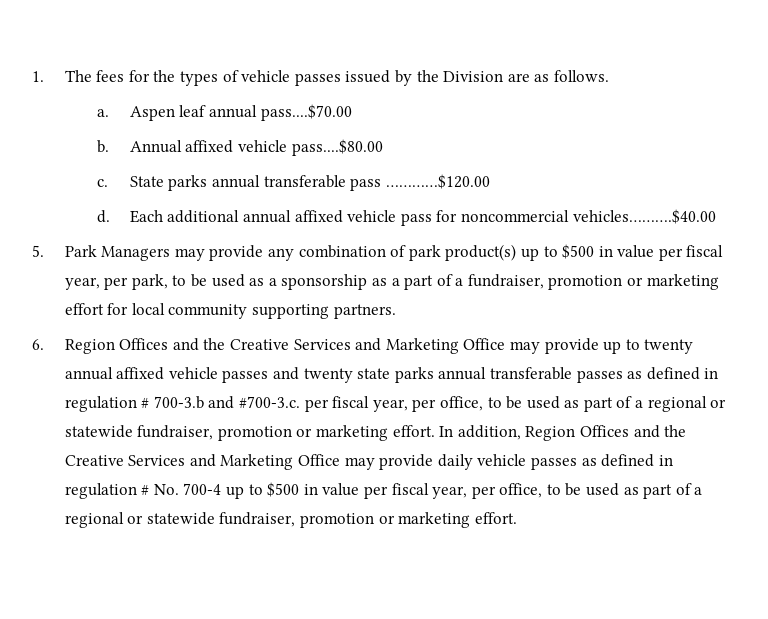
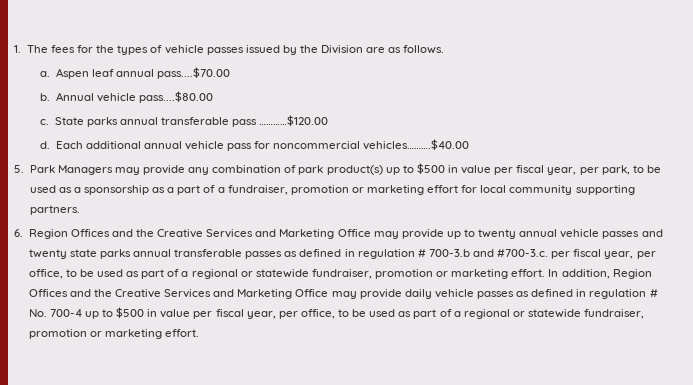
[185,140,234,153] affixed -> (94, 96) none
[294,210,343,223] affixed -> (182, 145) none
[116,367,165,380] affixed -> (558, 233) none

